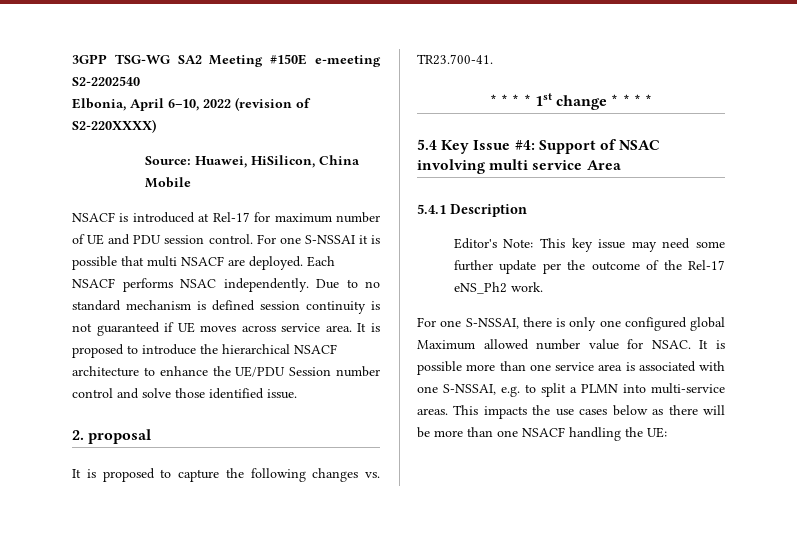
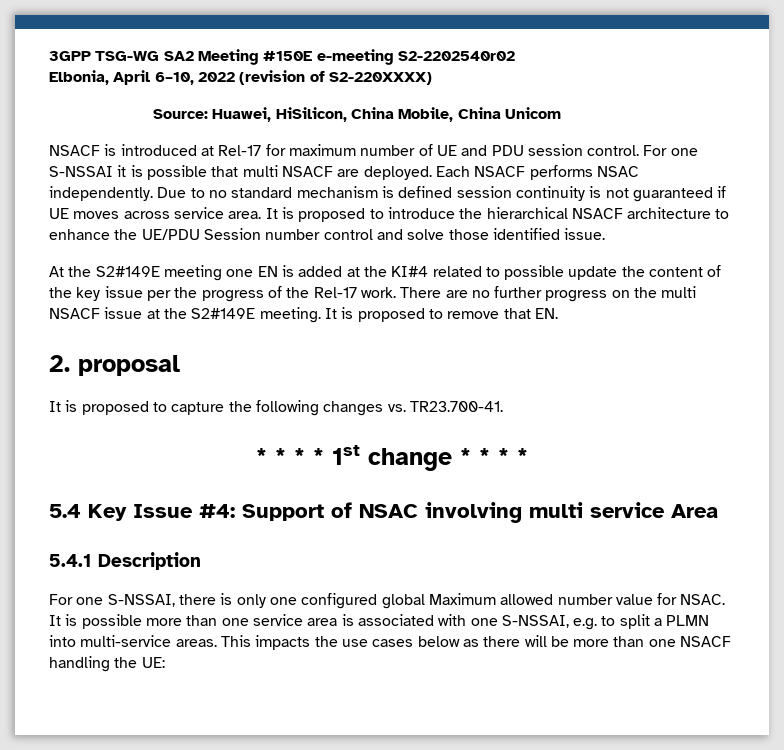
[72,76,140,86] S2-2202540 -> [397,51,515,61] S2-2202540r02
[145,177,192,188] Mobile -> [398,107,561,122] Mobile, China Unicom
(297, 394) none -> [49,265,722,281] [49,286,697,302] [49,307,558,323] // At the S2#149E meeting one EN is added at the KI#4 related to possible update the content of the key issue per the progress of the Rel-17 work. There are no further progress on the multi NSACF issue at the S2#149E meeting. It is proposed to remove that EN.
[453,238,725,252] [453,260,725,274] [453,282,543,294] // Editor's Note: This key issue may need some further update per the outcome of the Rel-17 eNS_Ph2 work. -> (201, 561) none

